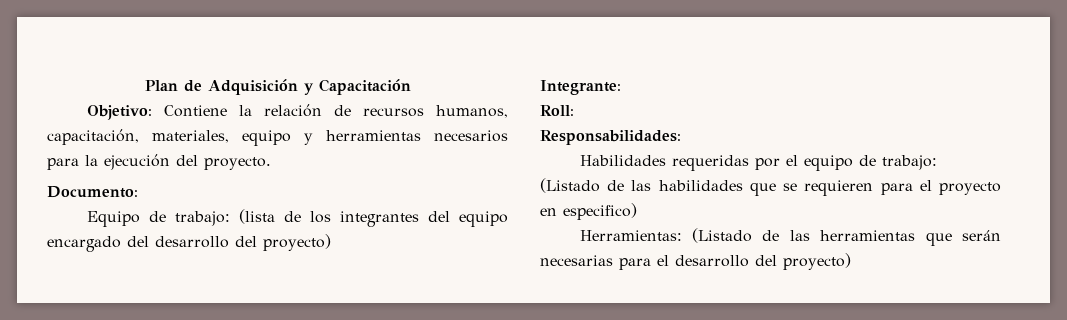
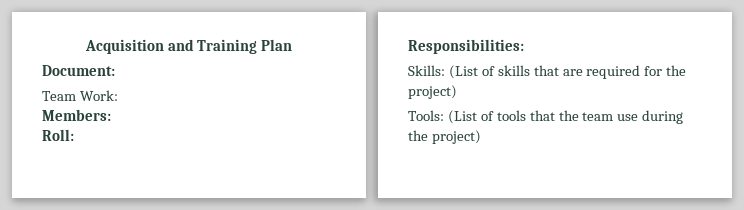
[144,79,411,95] [86,104,508,120] [47,129,508,146] [47,154,271,170] [47,186,138,198] [86,209,508,227] [47,234,331,252] [540,80,621,95] [540,105,574,116] [540,130,681,145] [579,155,937,171] [540,178,1001,196] [540,203,637,220] [579,228,1001,246] [540,253,851,270] Plan de Adquisición y Capacitación // Objetivo: Contiene la relación de recursos humanos, capacitación, materiales, equipo y herramientas necesarios para la ejecución del proyecto. // Documento: // Equipo de trabajo: (lista de los integrantes del equipo encargado del desarrollo del proyecto) // Integrante: // Roll: // Responsabilidades: // Habilidades requeridas por el equipo de trabajo: (Listado de las habilidades que se requieren para el proyecto en especifico) // Herramientas: (Listado de las herramientas que serán necesarias para el desarrollo del proyecto) -> [84,39,293,54] [42,65,115,76] [42,90,118,101] [42,109,111,121] [42,129,74,141] [408,39,524,54] [408,65,687,79] [408,85,457,99] [408,110,684,124] [408,130,481,144] Acquisition and Training Plan // Document: // Team Work: // Members: // Roll: // Responsibilities: // Skills: (List of skills that are required for the project) // Tools: (List of tools that the team use during the project)

